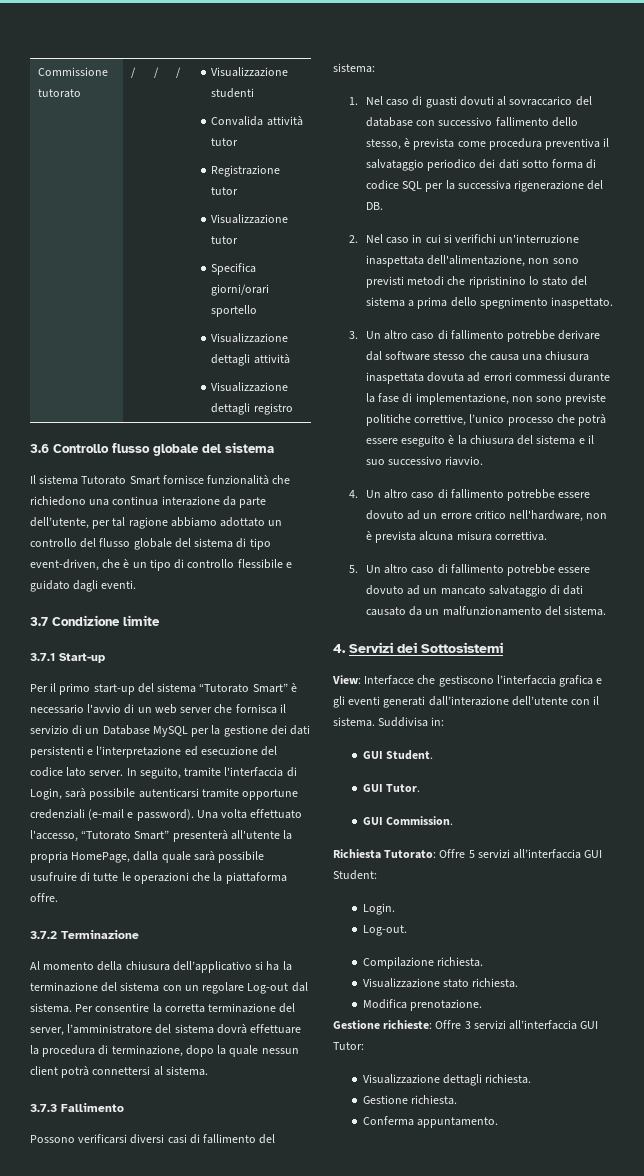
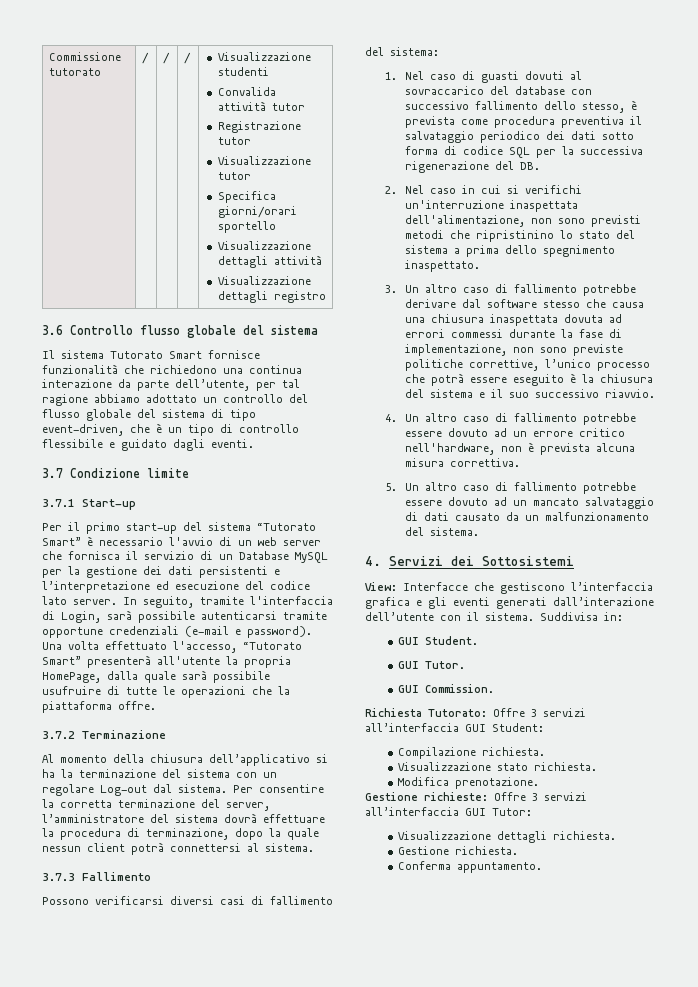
[468,850,475,858] 5 -> [531,709,537,717] 3
[362,903,395,915] [362,925,407,936] // Login. // Log-out. -> (544, 727) none

